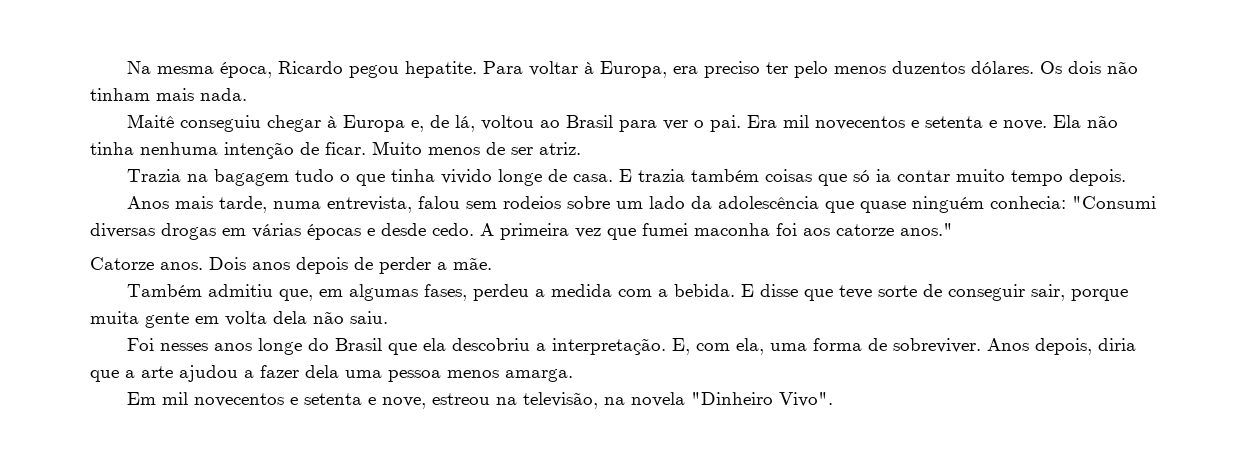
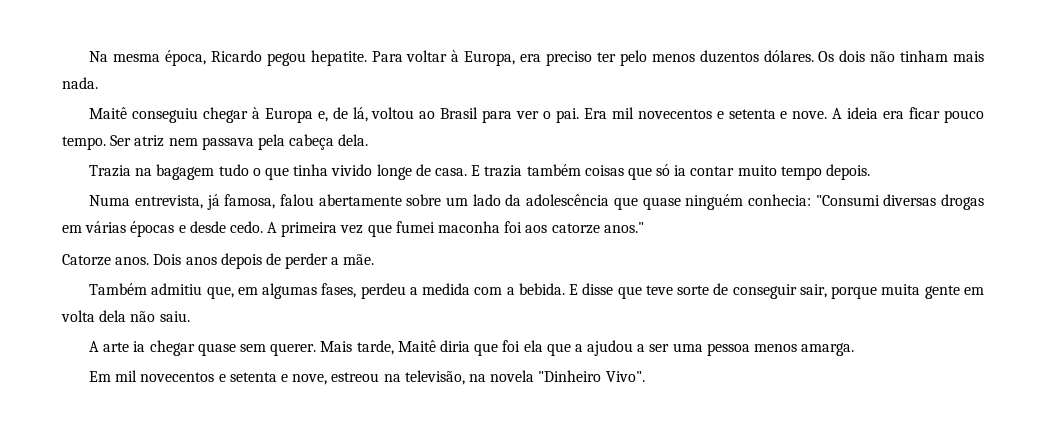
[1053,115,1119,128] [90,141,581,159] Ela não tinha nenhuma intenção de ficar. Muito menos de ser atriz. -> [832,107,985,123] [62,134,369,150] A ideia era ficar pouco tempo. Ser atriz nem passava pela cabeça dela.
[127,196,562,213] Anos mais tarde, numa entrevista, falou sem rodeios -> [89,194,402,210] Numa entrevista, já famosa, falou abertamente
[127,338,1137,355] [90,365,339,382] Foi nesses anos longe do Brasil que ela descobriu a interpretação. E, com ela, uma forma de sobreviver. Anos depois, diria que a arte ajudou a fazer dela -> [89,340,670,356] A arte ia chegar quase sem querer. Mais tarde, Maitê diria que foi ela que a ajudou a ser

